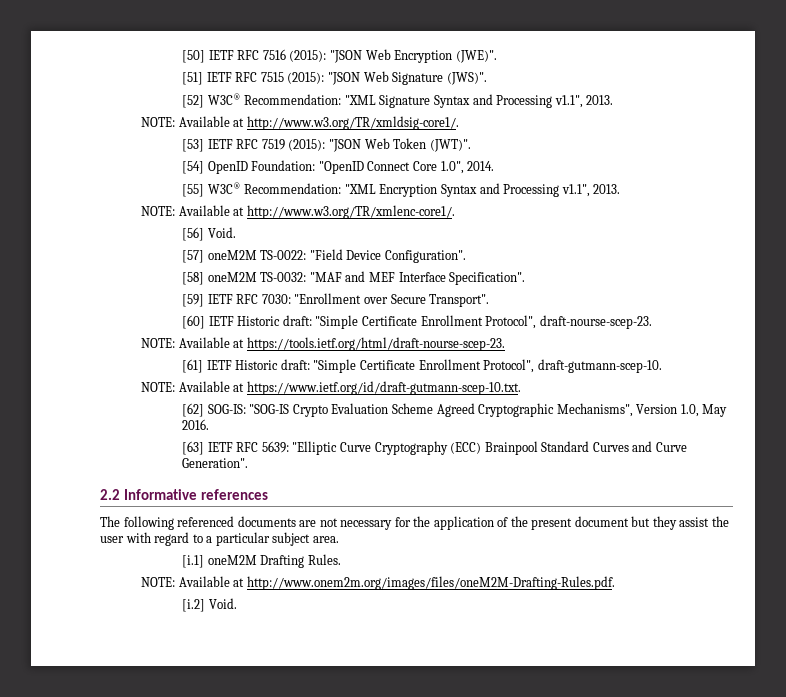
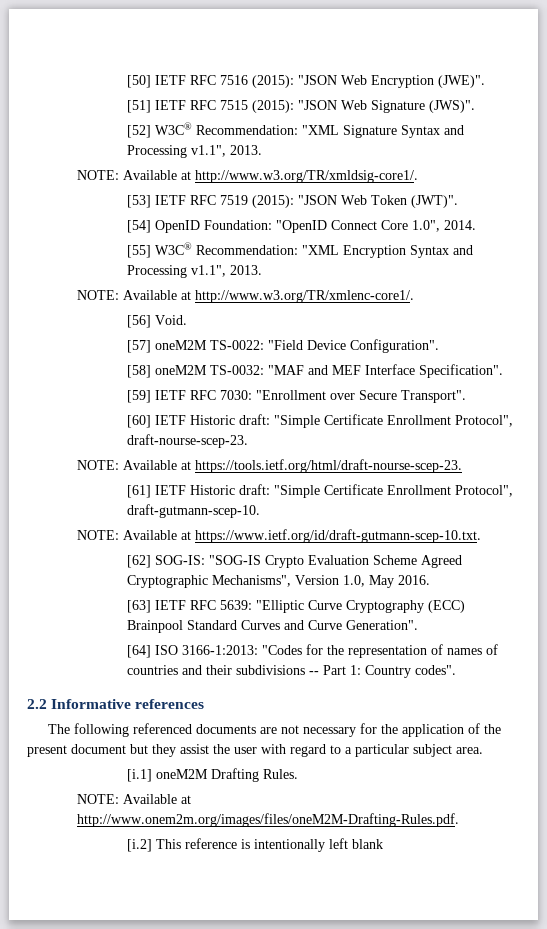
(249, 463) none -> [127,644,499,658] [127,665,457,678] // [64] ISO 3166-1:2013: "Codes for the representation of names of countries and their subdivisions -- Part 1: Country codes".
[208,598,237,609] Void. -> [156,838,384,852] This reference is intentionally left blank

